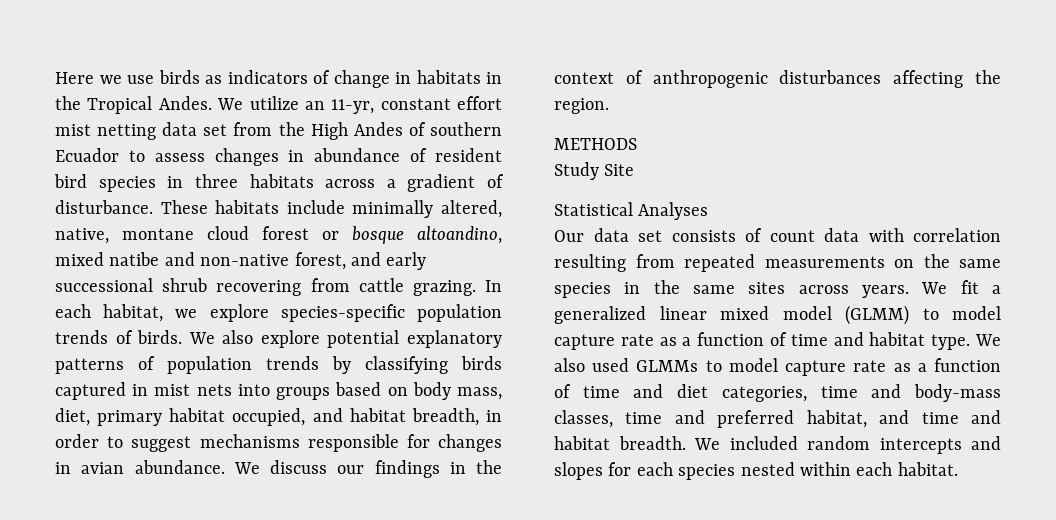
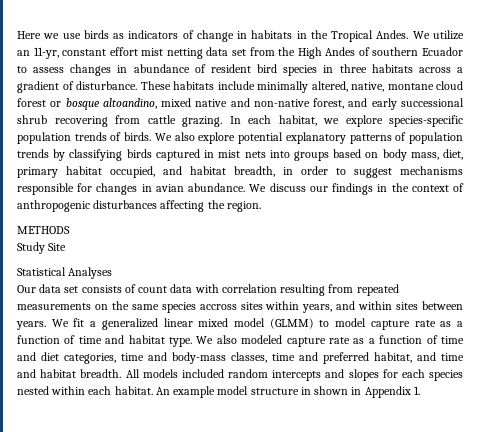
[109,252,160,266] natibe -> [195,99,228,107] native
[624,280,849,294] in the same sites across -> [199,301,464,313] accross sites within years, and within sites between
[592,358,778,372] used GLMMs to model -> [241,335,283,344] modeled
[694,438,720,450] We -> [125,369,178,378] All models
(958, 469) none -> [155,386,420,398] An example model structure in shown in Appendix 1.

